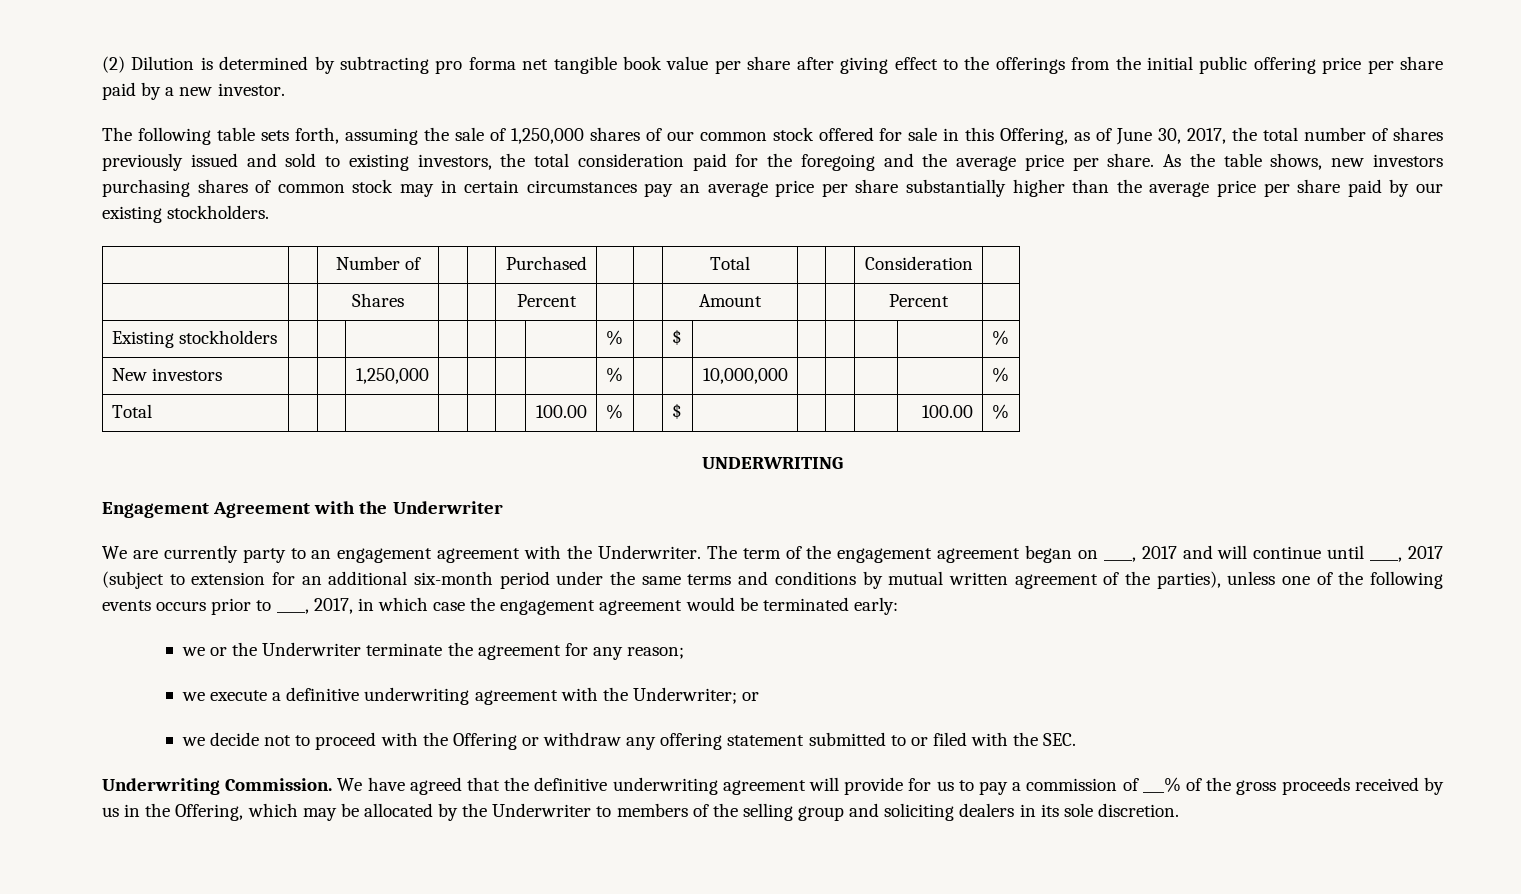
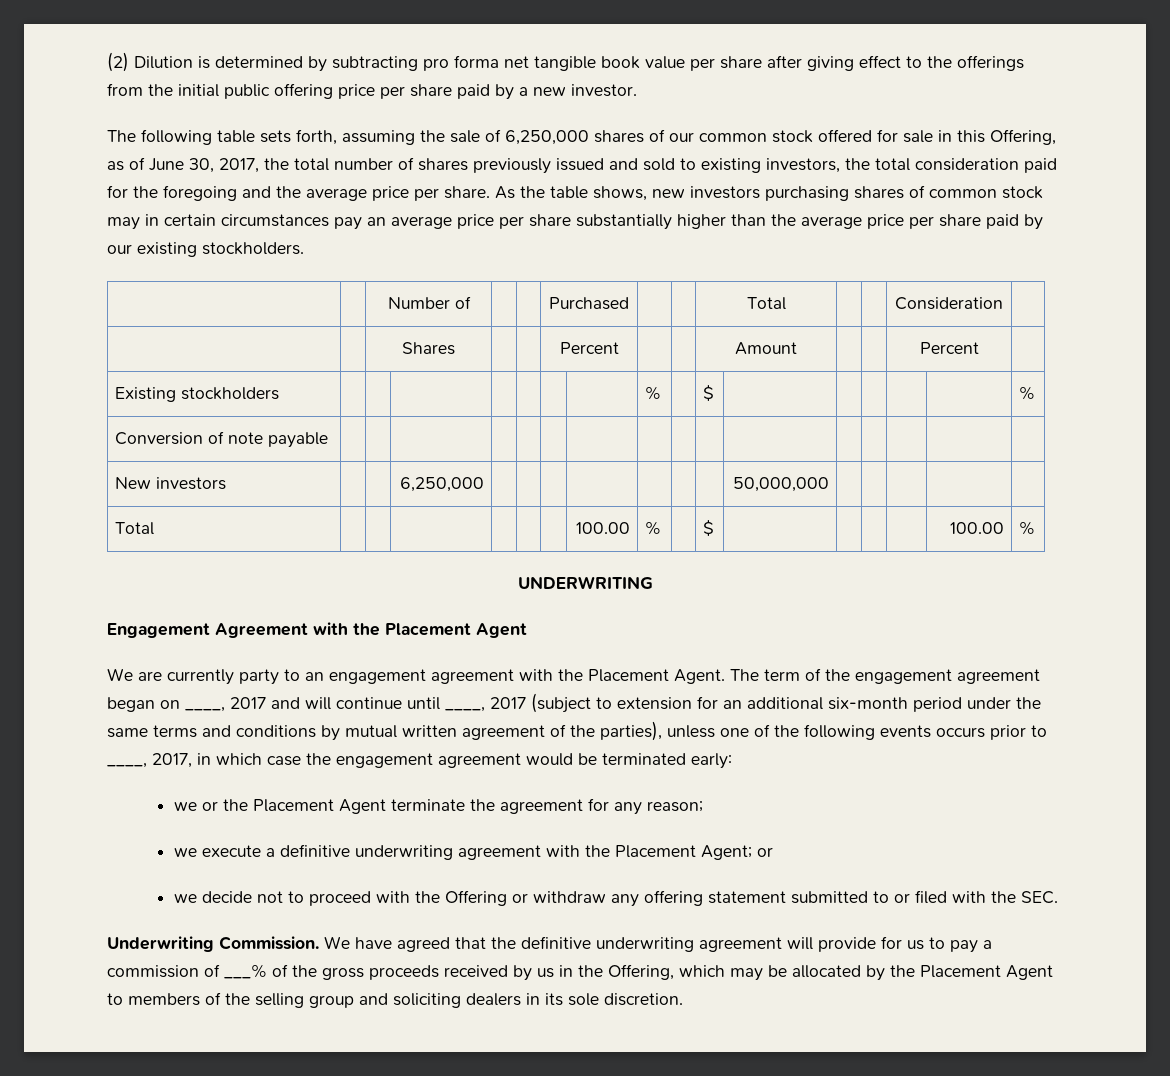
[510,128,584,144] 1,250,000 -> [505,130,589,145] 6,250,000
[111,368,222,381] [356,368,430,384] [605,367,623,382] [703,368,789,384] [991,367,1009,382] New investors | | | 1,250,000 | | | | | % | | | 10,000,000 | | | | | % -> [115,431,329,448] [115,477,227,490] [399,477,484,492] [732,477,829,492] Conversion of note payable | | | | | | | | | | | | | | | | // New investors | | | 6,250,000 | | | | | | | | 50,000,000 | | | | |
[392,501,503,514] Underwriter -> [385,623,527,638] Placement Agent
[597,545,701,559] Underwriter. -> [588,669,725,684] Placement Agent.
[262,642,362,656] Underwriter -> [253,799,387,814] Placement Agent
[632,687,737,704] Underwriter; -> [615,845,753,860] Placement Agent;
[492,803,592,817] Underwriter -> [920,965,1053,980] Placement Agent

